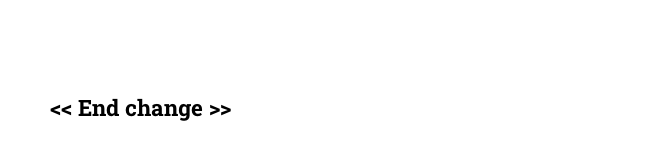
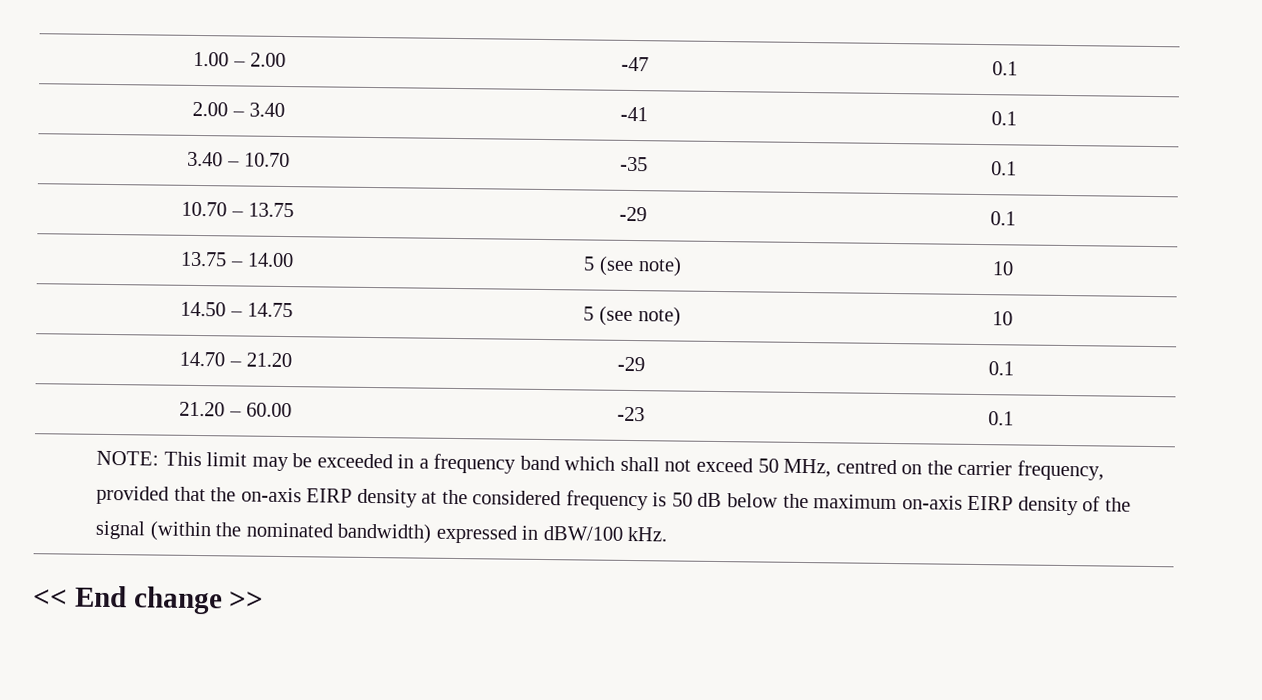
(50, 110) none -> [193,51,286,67] [621,56,649,72] [992,61,1018,76] [192,101,285,117] [620,106,648,122] [991,111,1017,126] [187,151,290,168] [620,156,648,172] [991,161,1017,176] [181,201,294,218] [619,206,647,222] [990,211,1016,226] [180,251,294,268] [583,255,682,277] [991,261,1014,276] [180,301,293,318] [583,305,681,327] [991,311,1013,326] [179,351,292,368] [617,356,645,372] [988,361,1014,376] [179,401,292,418] [617,406,645,422] [988,411,1014,426] [96,450,1104,481] [96,485,1131,516] [95,520,668,544] 1.00 – 2.00 | -47 | 0.1 // 2.00 – 3.40 | -41 | 0.1 // 3.40 – 10.70 | -35 | 0.1 // 10.70 – 13.75 | -29 | 0.1 // 13.75 – 14.00 | 5 (see note) | 10 // 14.50 – 14.75 | 5 (see note) | 10 // 14.70 – 21.20 | -29 | 0.1 // 21.20 – 60.00 | -23 | 0.1 // NOTE: This limit may be exceeded in a frequency band which shall not exceed 50 MHz, centred on the carrier frequency, provided that the on-axis EIRP density at the considered frequency is 50 dB below the maximum on-axis EIRP density of the signal (within the nominated bandwidth) expressed in dBW/100 kHz. //

